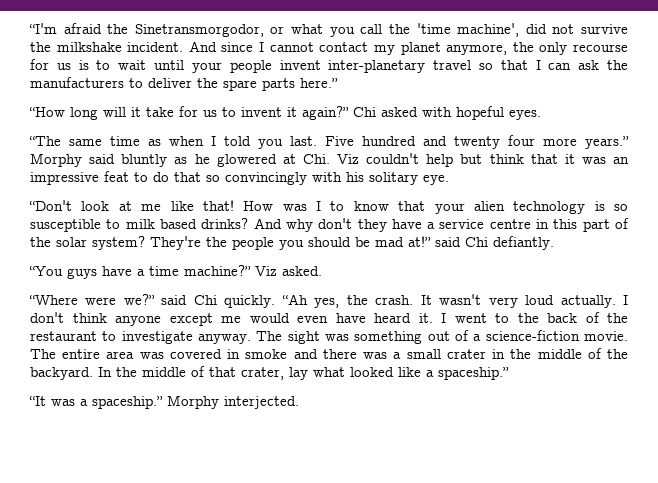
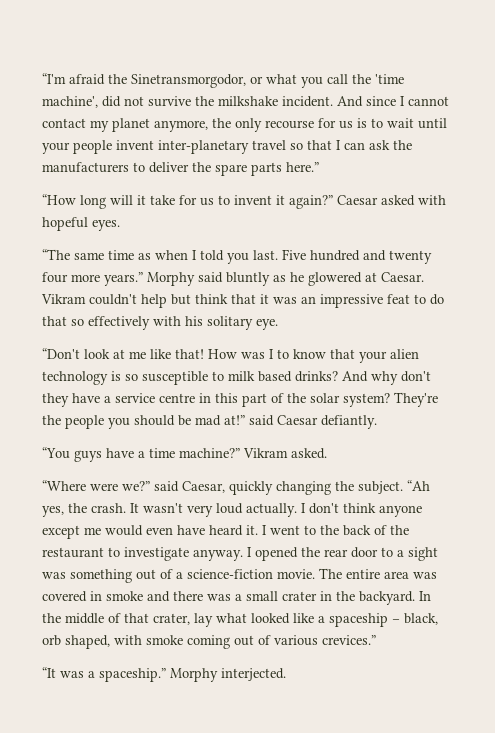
[353,107,376,117] Chi -> [337,195,378,205] Caesar
[302,154,359,164] Chi. Viz -> [381,272,424,282] [41,294,86,304] Caesar. Vikram
[225,172,307,185] convincingly -> [88,316,150,330] effectively
[465,237,488,247] Chi -> [277,415,318,425] Caesar
[255,266,277,276] Viz -> [243,448,288,458] Vikram
[193,295,276,308] Chi quickly. -> [182,481,403,495] Caesar, quickly changing the subject.
[256,331,283,341] The -> [247,547,404,561] I opened the rear door to a
[537,348,629,359] middle of the -> (355, 596) none
[438,367,509,380] spaceship.” -> [329,613,438,627] [42,635,376,649] spaceship – black, orb shaped, with smoke coming out of various crevices.”

